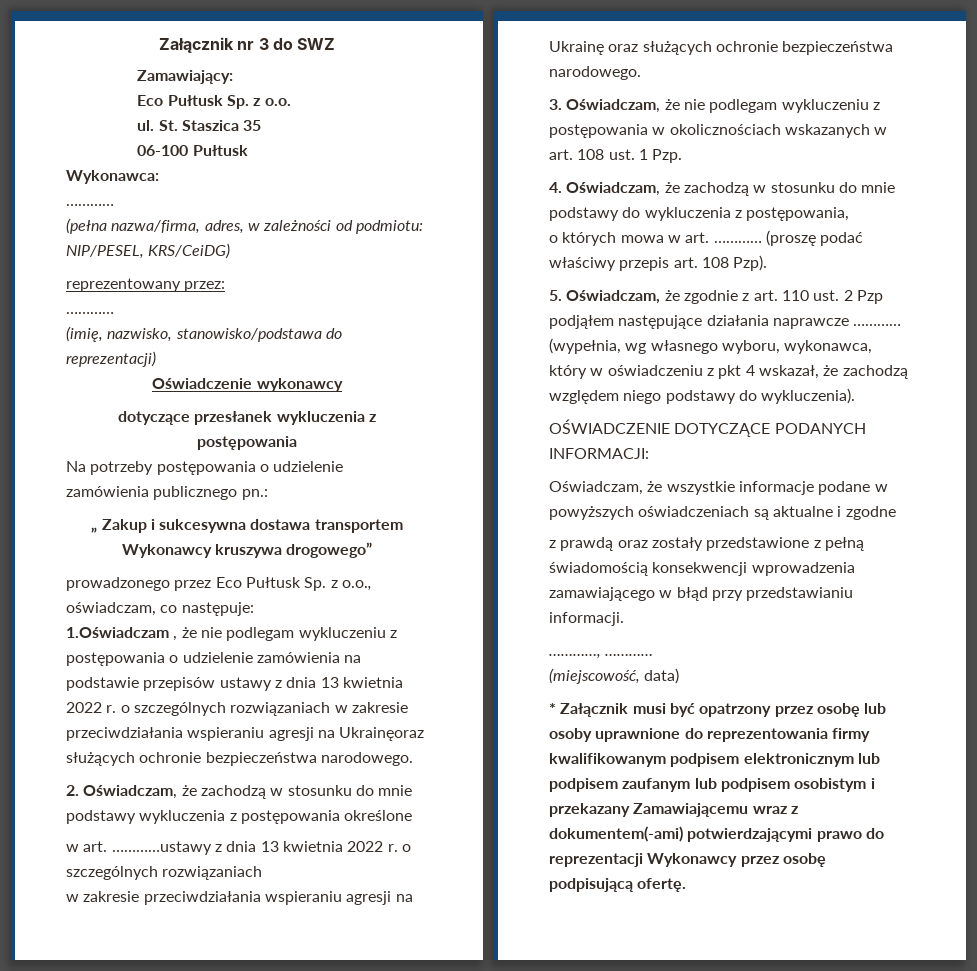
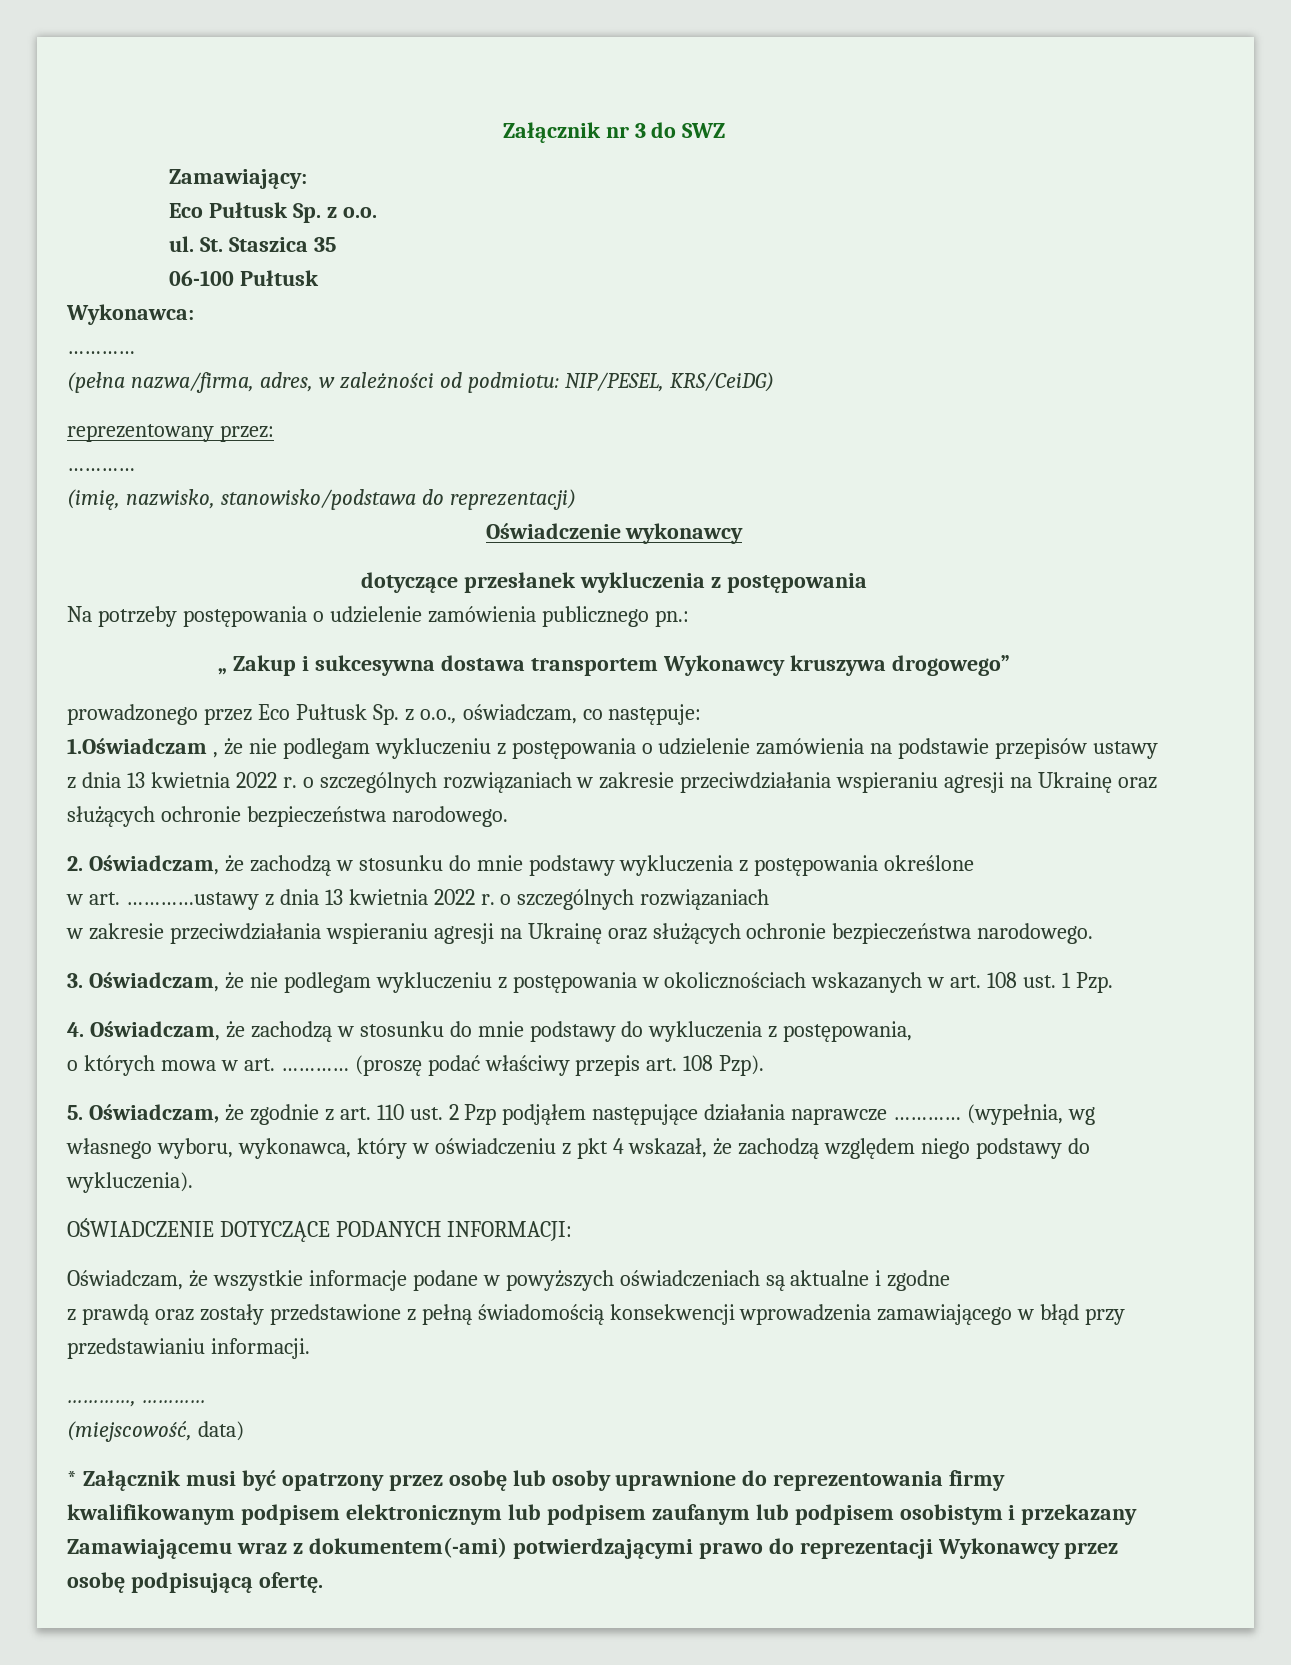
[339,727,425,741] Ukrainęoraz -> [1038,772,1158,793] Ukrainę oraz

